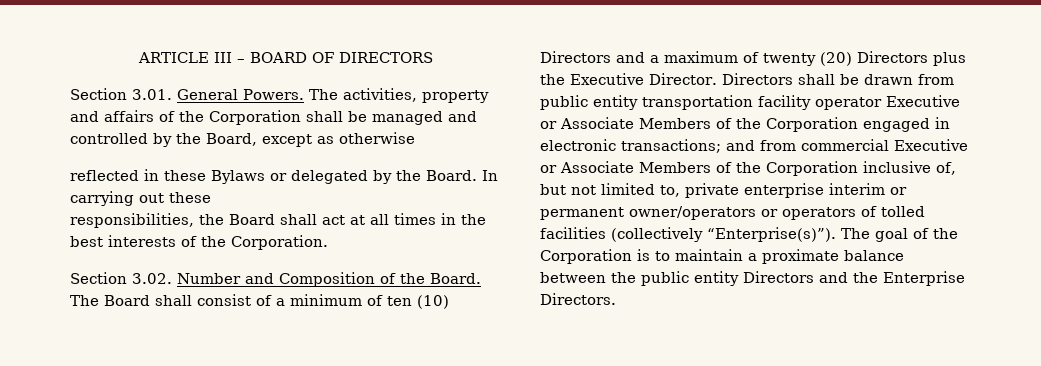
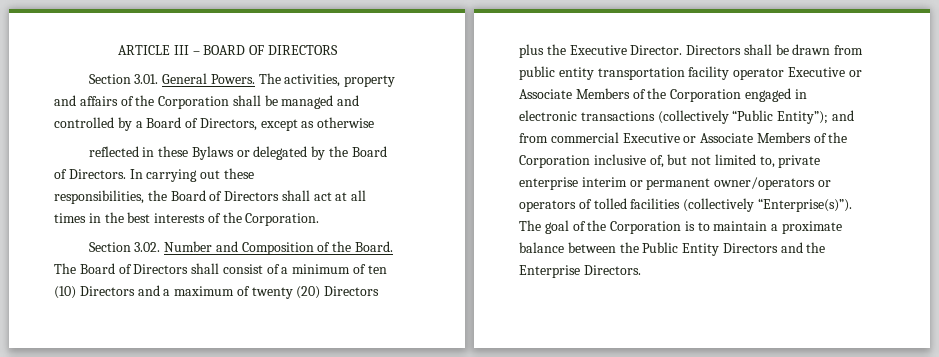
[176,133,257,146] the Board, -> [135,117,257,131] a Board of Directors,
[426,170,477,181] Board. -> [351,146,387,157] [54,169,126,179] Board of Directors.
(275, 219) none -> [209,191,280,201] of Directors
(150, 300) none -> [118,264,189,274] of Directors
[621,139,721,153] transactions; -> [580,110,829,124] transactions (collectively “Public Entity”);
[641,271,739,286] public entity -> [642,242,720,256] Public Entity

